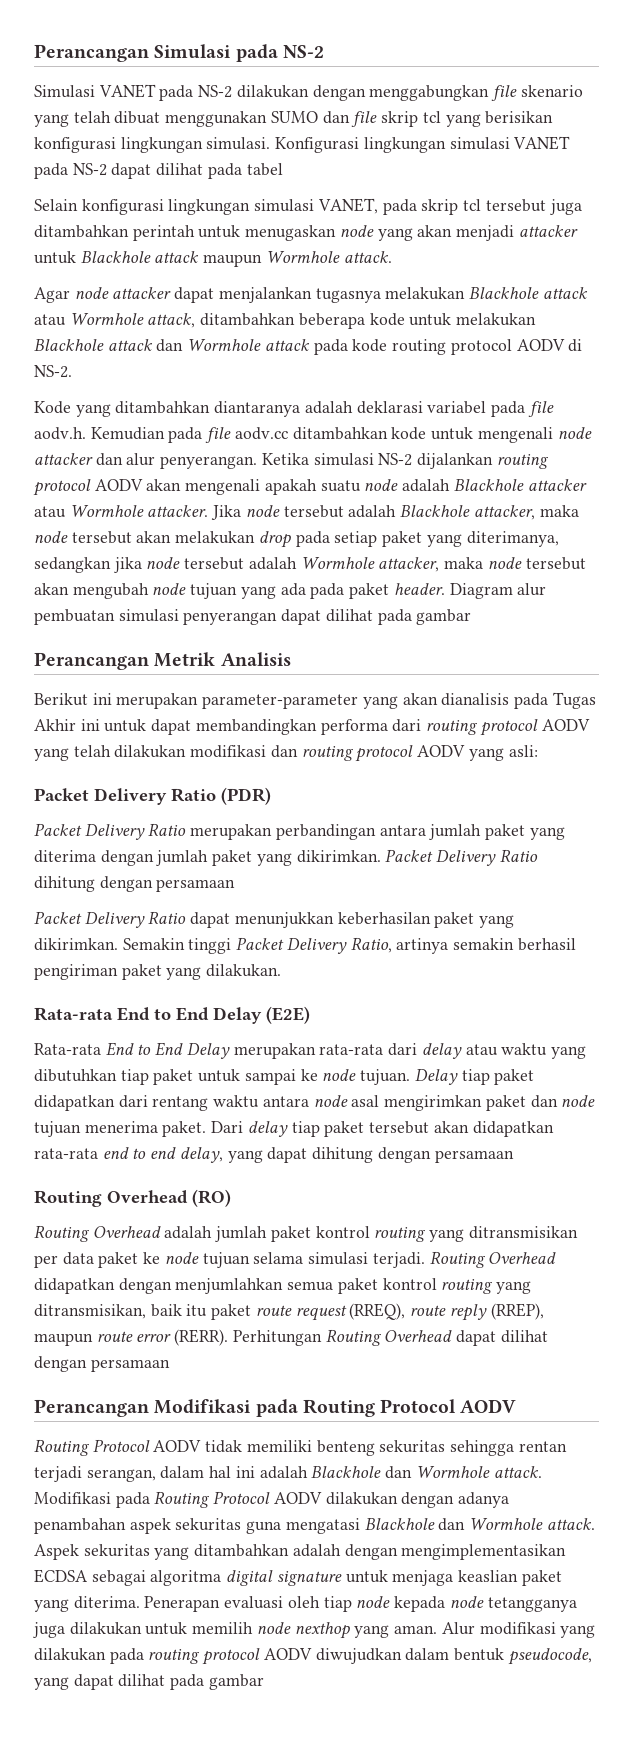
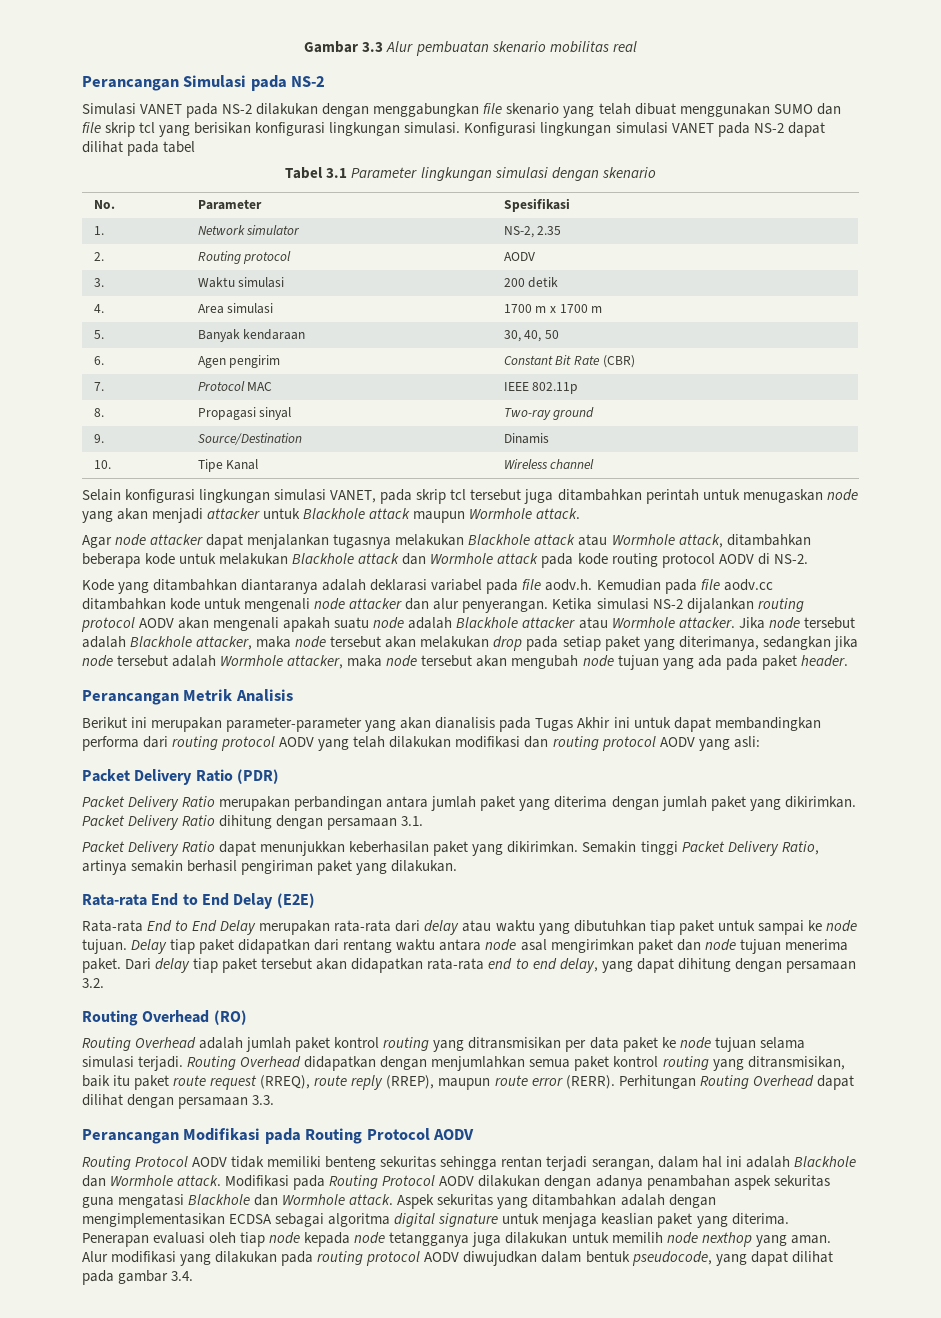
(34, 53) none -> [304,41,637,56] Gambar 3.3 Alur pembuatan skenario mobilitas real //
(283, 169) none -> [285,167,656,181] [93,200,115,209] [197,199,262,210] [503,198,570,212] [93,226,104,235] [197,225,301,235] [503,226,562,238] [93,252,104,261] [197,251,292,264] [503,252,535,261] [93,278,104,287] [197,277,285,288] [503,277,559,288] [93,304,104,313] [197,303,274,314] [503,304,603,313] [93,330,104,339] [197,329,306,342] [503,330,559,342] [93,356,104,365] [197,355,281,368] [503,355,635,368] [93,382,104,391] [197,381,273,391] [503,382,579,394] [93,408,104,417] [197,407,292,420] [503,407,595,420] [93,434,104,443] [197,433,302,445] [503,433,549,444] [93,460,111,469] [197,459,259,472] [503,459,595,469] // Tabel 3.1 Parameter lingkungan simulasi dengan skenario // No. | Parameter | Spesifikasi // 1. | Network simulator | NS-2, 2.35 // 2. | Routing protocol | AODV // 3. | Waktu simulasi | 200 detik // 4. | Area simulasi | 1700 m x 1700 m // 5. | Banyak kendaraan | 30, 40, 50 // 6. | Agen pengirim | Constant Bit Rate (CBR) // 7. | Protocol MAC | IEEE 802.11p // 8. | Propagasi sinyal | Two-ray ground // 9. | Source/Destination | Dinamis // 10. | Tipe Kanal | Wireless channel
[449,583,547,599] [34,609,472,625] Diagram alur pembuatan simulasi penyerangan dapat dilihat pada gambar -> (848, 661) none
(236, 885) none -> [401,816,424,826] 3.1.
(514, 1156) none -> [82,978,104,988] 3.2.
(170, 1365) none -> [252,1095,275,1105] 3.3.
(264, 1682) none -> [171,1271,194,1281] 3.4.

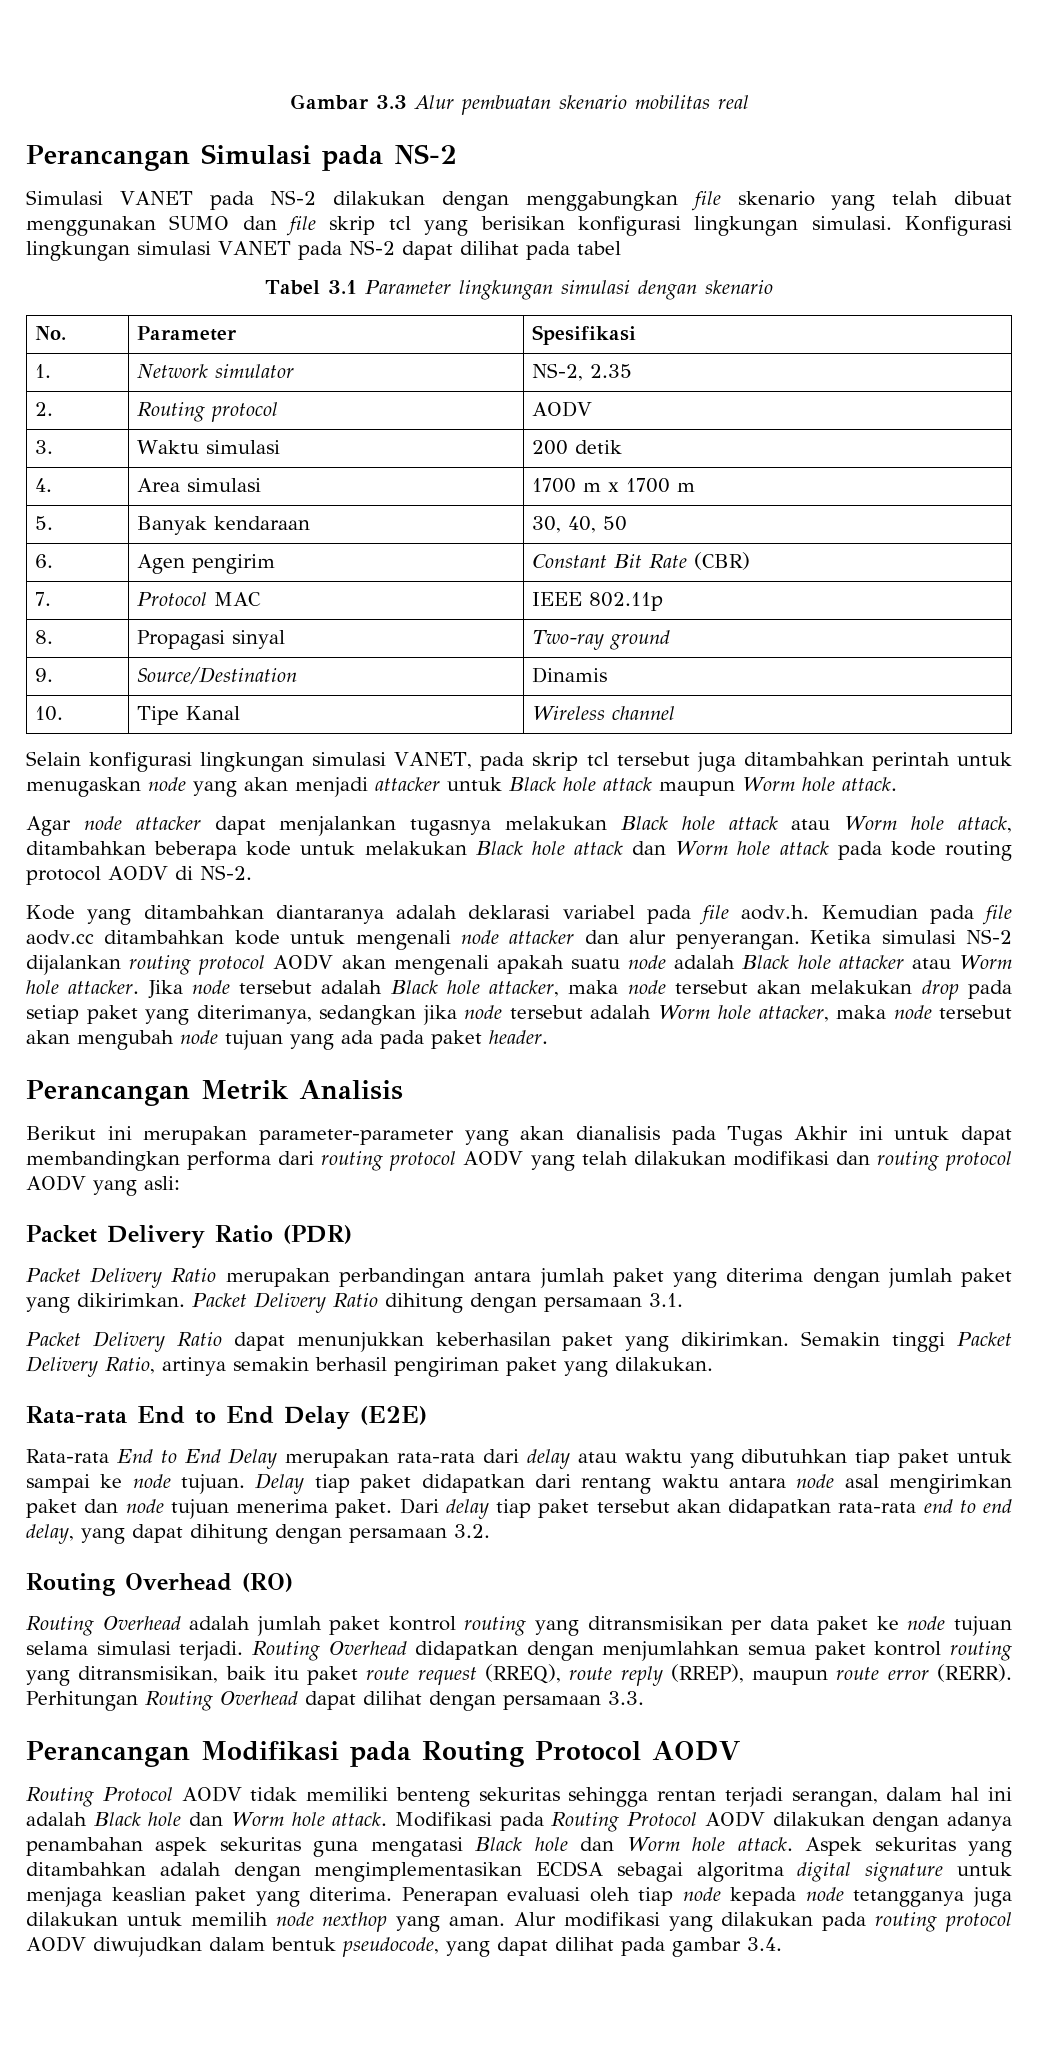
[303,508,533,523] Blackhole attack maupun Wormhole -> [509,777,835,796] Black hole attack maupun Worm hole
[468,534,675,546] Blackhole attack atau Wormhole -> [620,816,945,830] Black hole attack atau Worm hole
[292,553,494,565] Blackhole attack dan Wormhole -> [475,841,771,855] Black hole attack dan Worm hole
[456,617,675,629] Blackhole attacker atau Wormhole -> [742,955,1013,969] [26,980,59,994] Black hole attacker atau Worm hole
[130,636,193,647] Blackhole -> [390,980,480,994] Black hole
[220,655,284,666] Wormhole -> [657,1005,751,1019] Worm hole
[793,1156,856,1167] [82,1175,174,1187] Blackhole dan Wormhole -> [93,1812,325,1826] Black hole dan Worm hole
[188,1194,346,1206] Blackhole dan Wormhole -> [475,1837,726,1851] Black hole dan Worm hole

